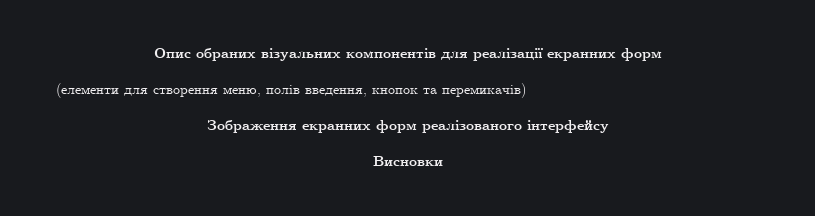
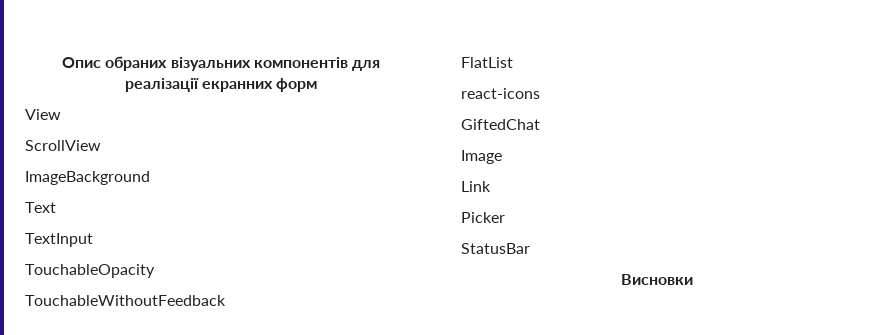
[56,83,526,98] [206,120,609,133] (елементи для створення меню, полів введення, кнопок та перемикачів) // Зображення екранних форм реалізованого інтерфейсу -> [25,109,61,120] [25,140,101,151] [25,171,150,185] [25,202,56,213] [25,233,93,247] [25,264,155,278] [25,295,226,306] [461,57,513,68] [461,88,540,99] [461,119,540,130] [461,150,502,164] [461,181,491,192] [461,212,505,223] [461,243,530,254] View // ScrollView // ImageBackground // Text // TextInput // TouchableOpacity // TouchableWithoutFeedback // FlatList // react-icons // GiftedChat // Image // Link // Picker // StatusBar

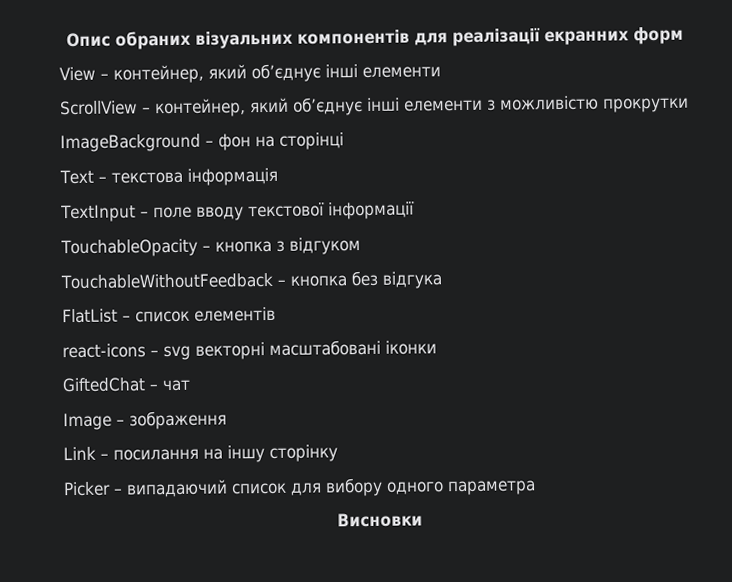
[25,140,101,151] [25,171,150,185] [25,202,56,213] [25,233,93,247] [25,264,155,278] [25,295,226,306] [461,57,513,68] [461,88,540,99] // ScrollView // ImageBackground // Text // TextInput // TouchableOpacity // TouchableWithoutFeedback // FlatList // react-icons -> [100,63,441,84] [60,95,689,118] [60,132,344,153] [59,167,278,186] [60,201,415,223] [60,237,361,258] [60,270,442,290] [62,306,276,324] [62,339,437,361] – контейнер, який об’єднує інші елементи // ScrollView – контейнер, який об’єднує інші елементи з можливістю прокрутки // ImageBackground – фон на сторінці // Text – текстова інформація // TextInput – поле вводу текстової інформації // TouchableOpacity – кнопка з відгуком // TouchableWithoutFeedback – кнопка без відгука // FlatList – список елементів // react-icons – svg векторні масштабовані іконки
(540, 124) none -> [149,379,191,392] – чат
(502, 157) none -> [116,410,227,430] – зображення
[461,212,505,223] [461,243,530,254] // Picker // StatusBar -> [100,444,338,463] [63,477,536,498] – посилання на іншу сторінку // Picker – випадаючий список для вибору одного параметра

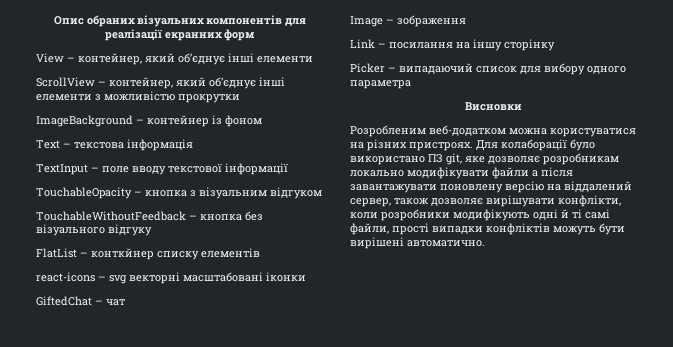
[218,132,344,151] фон на сторінці -> [147,115,262,127] контейнер із фоном
(285, 246) none -> [199,187,267,199] візуальним
[381,271,442,289] відгука -> [36,224,152,236] візуального відгуку
[135,310,190,323] список -> [91,248,199,260] конткйнер списку
(423, 520) none -> [350,125,636,137] [350,139,595,151] [350,153,619,165] [350,167,573,179] [350,181,632,193] [350,195,621,207] [350,209,610,221] [350,223,625,235] [350,237,485,249] // Розробленим веб-додатком можна користуватися на різних пристроях. Для колаборації було використано ПЗ git, яке дозволяє розробникам локально модифікувати файли а після завантажувати поновлену версію на віддалений сервер, також дозволяє вирішувати конфлікти, коли розробники модифікують одні й ті самі файли, прості випадки конфліктів можуть бути вирішені автоматично.

